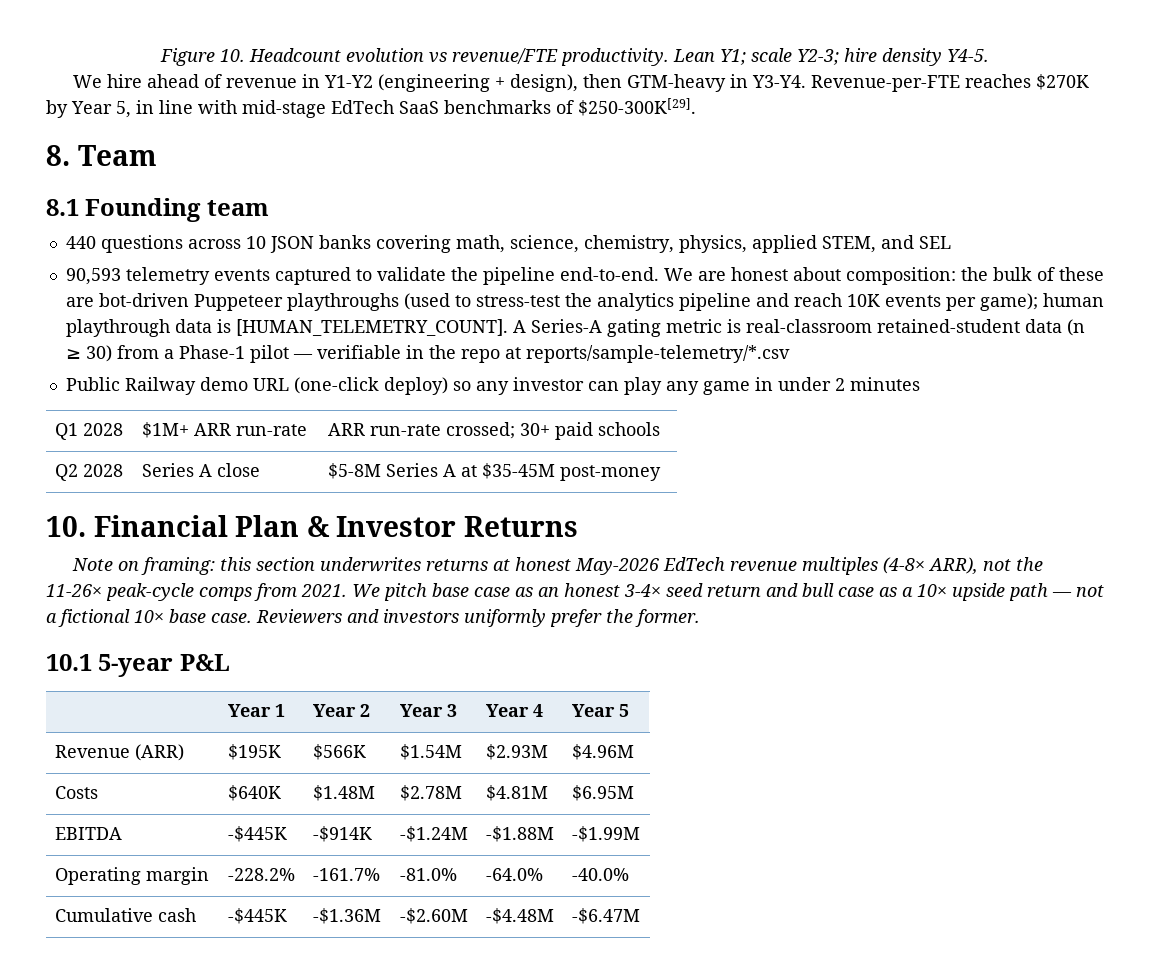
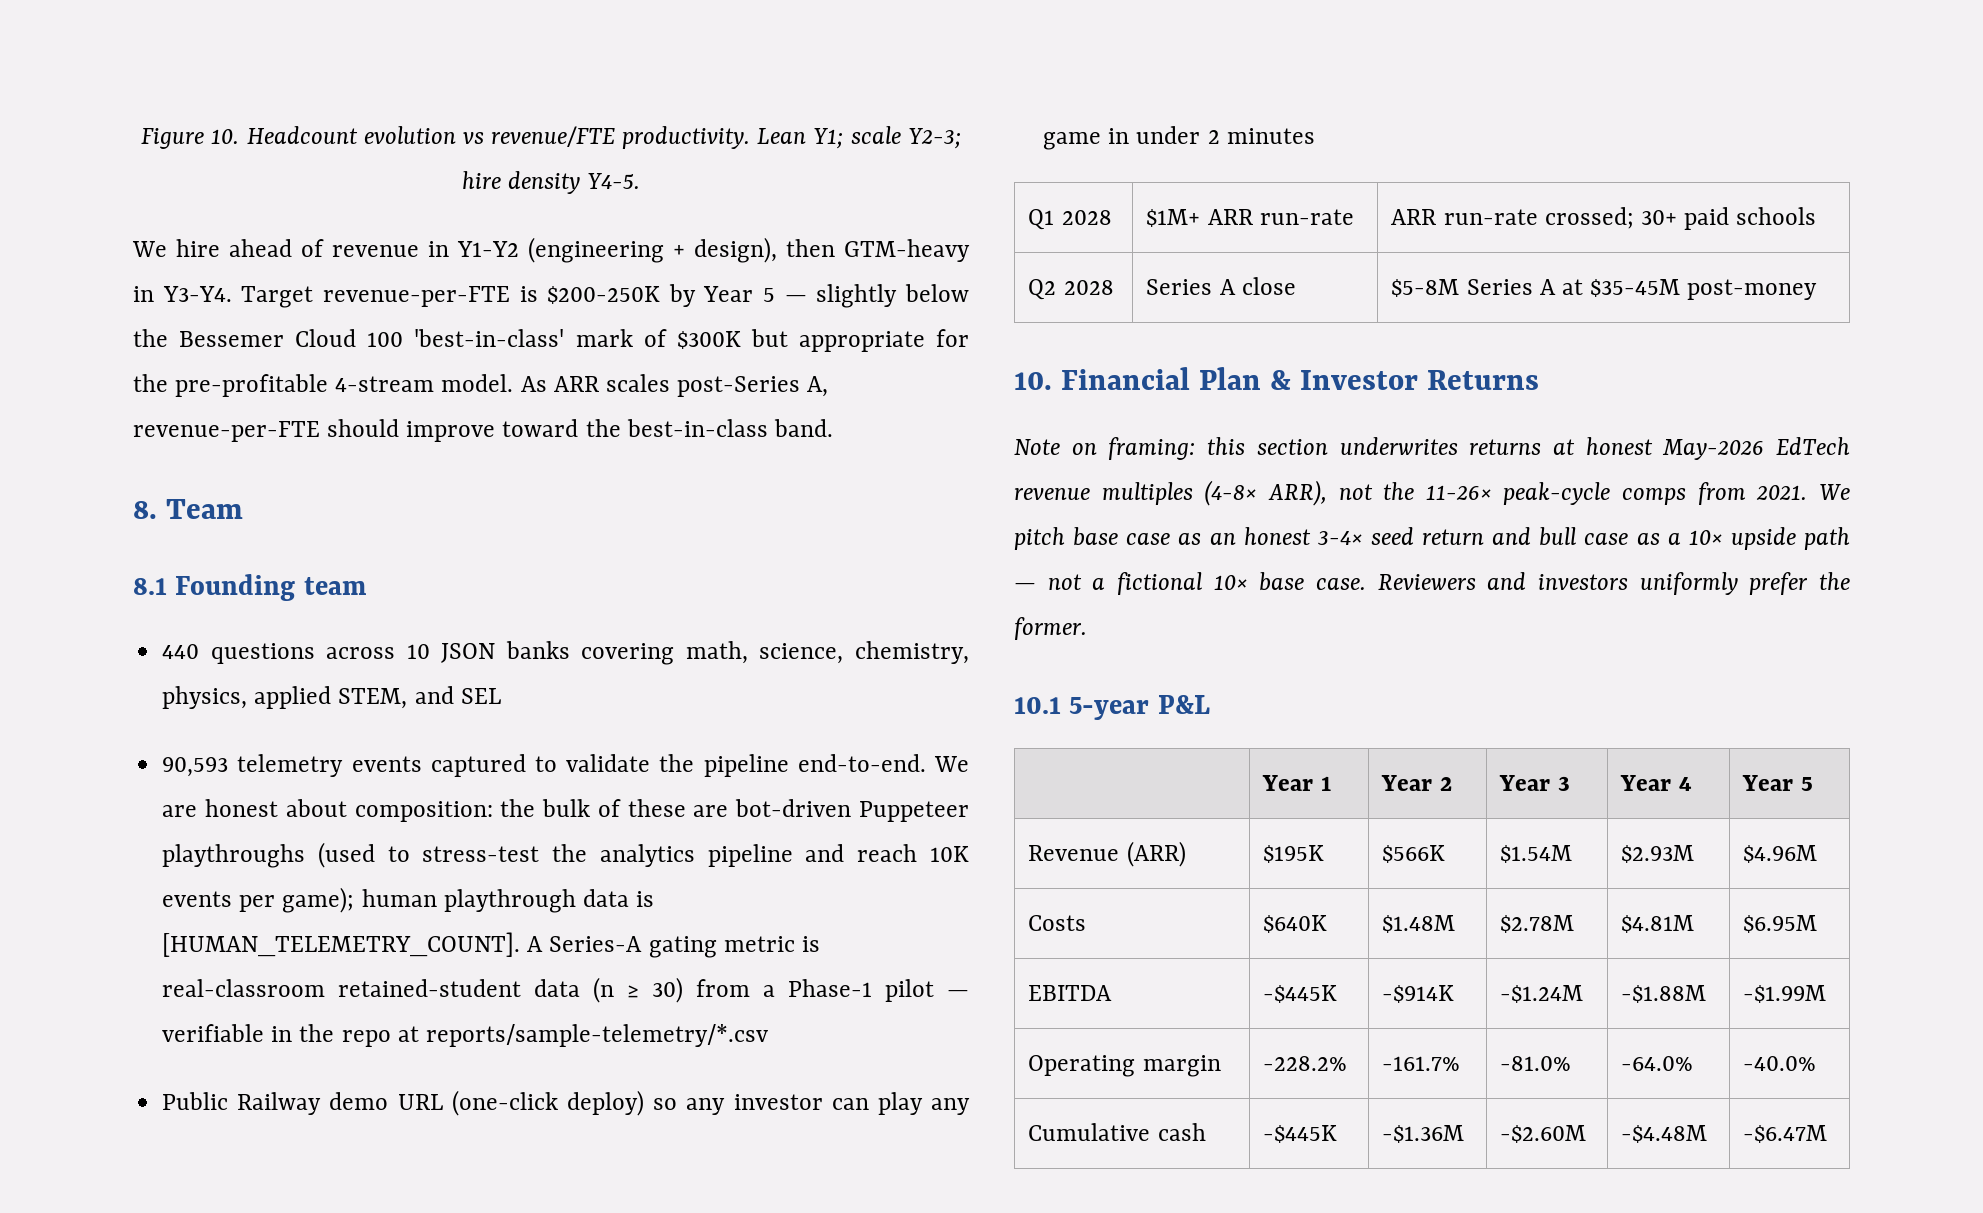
[811,74,1090,92] [46,98,696,118] Revenue-per-FTE reaches $270K by Year 5, in line with mid-stage EdTech SaaS benchmarks of $250-300K[29]. -> [241,284,969,308] [133,329,970,352] [133,374,829,397] [133,419,833,442] Target revenue-per-FTE is $200-250K by Year 5 — slightly below the Bessemer Cloud 100 'best-in-class' mark of $300K but appropriate for the pre-profitable 4-stream model. As ARR scales post-Series A, revenue-per-FTE should improve toward the best-in-class band.

